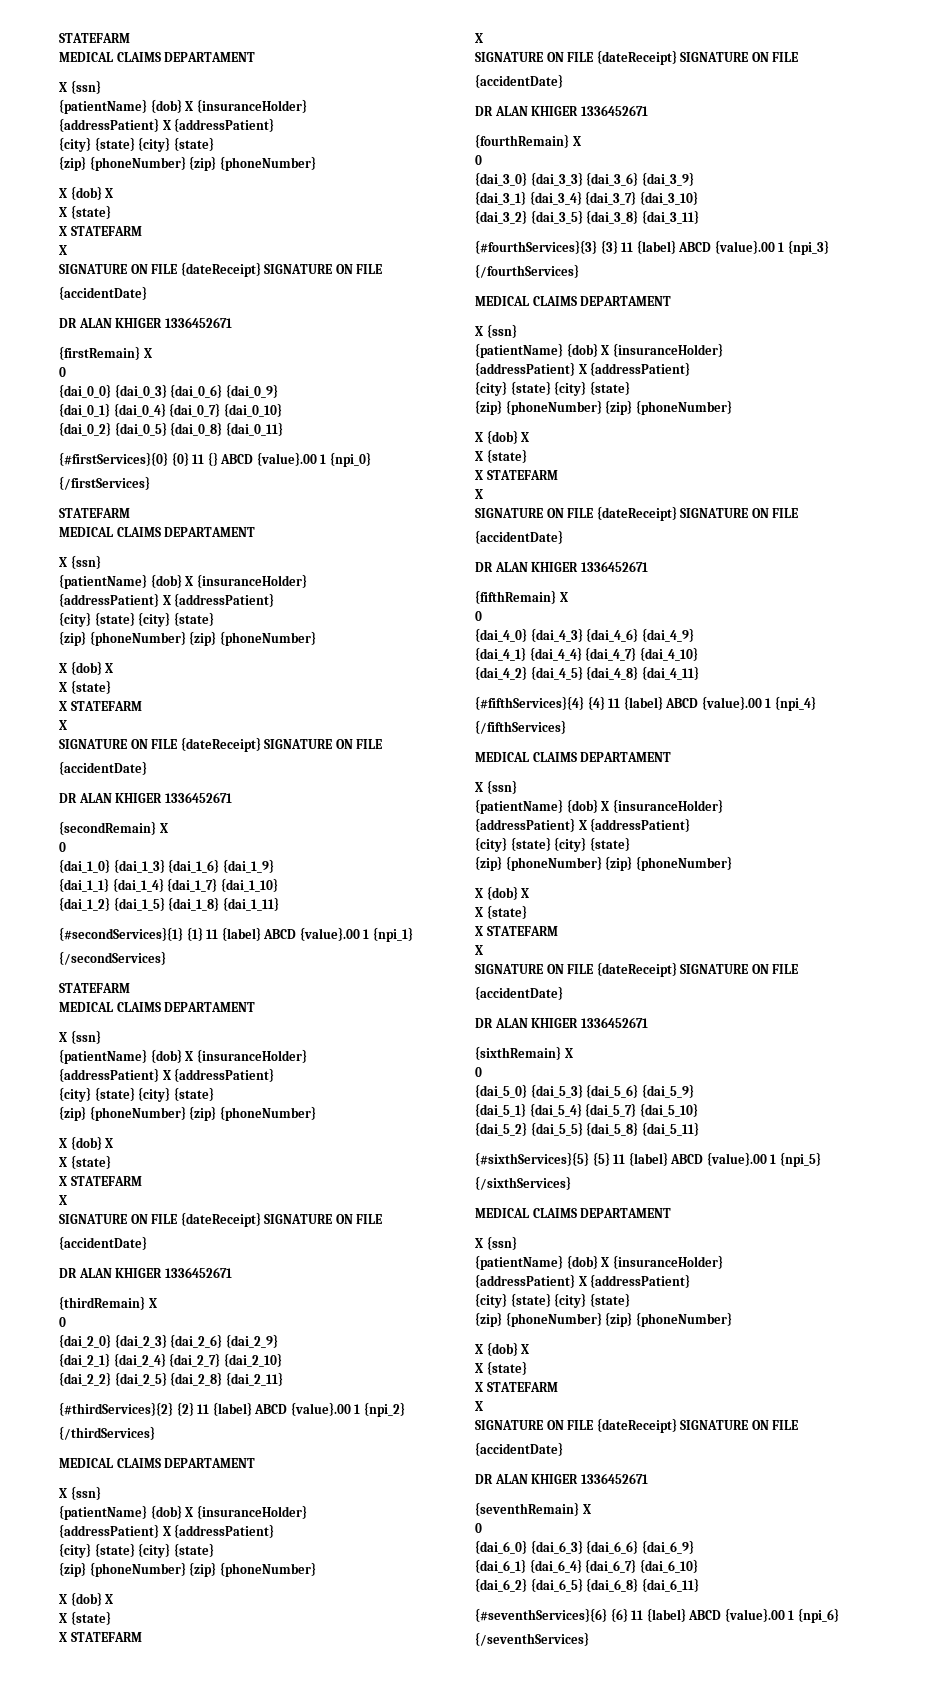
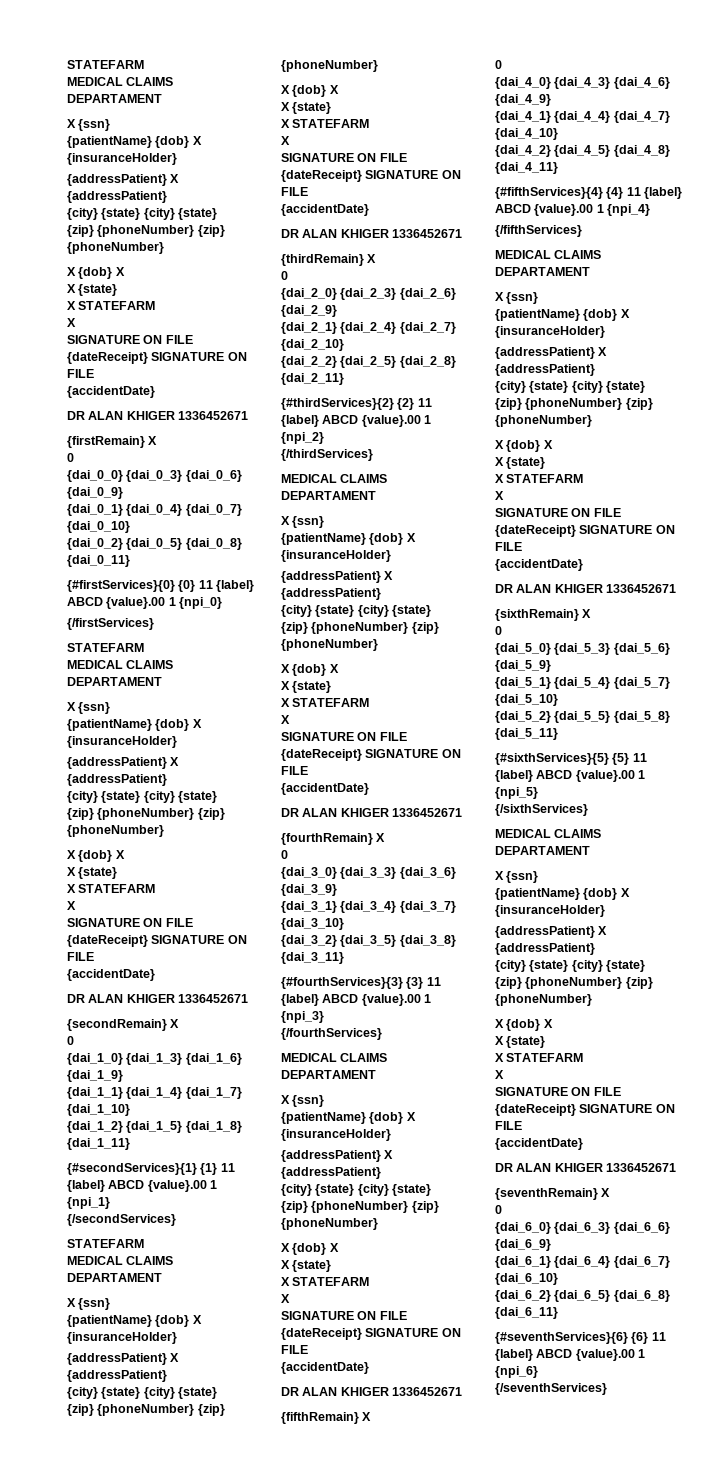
[207,452,218,466] {} -> [216,580,255,592] {label}

